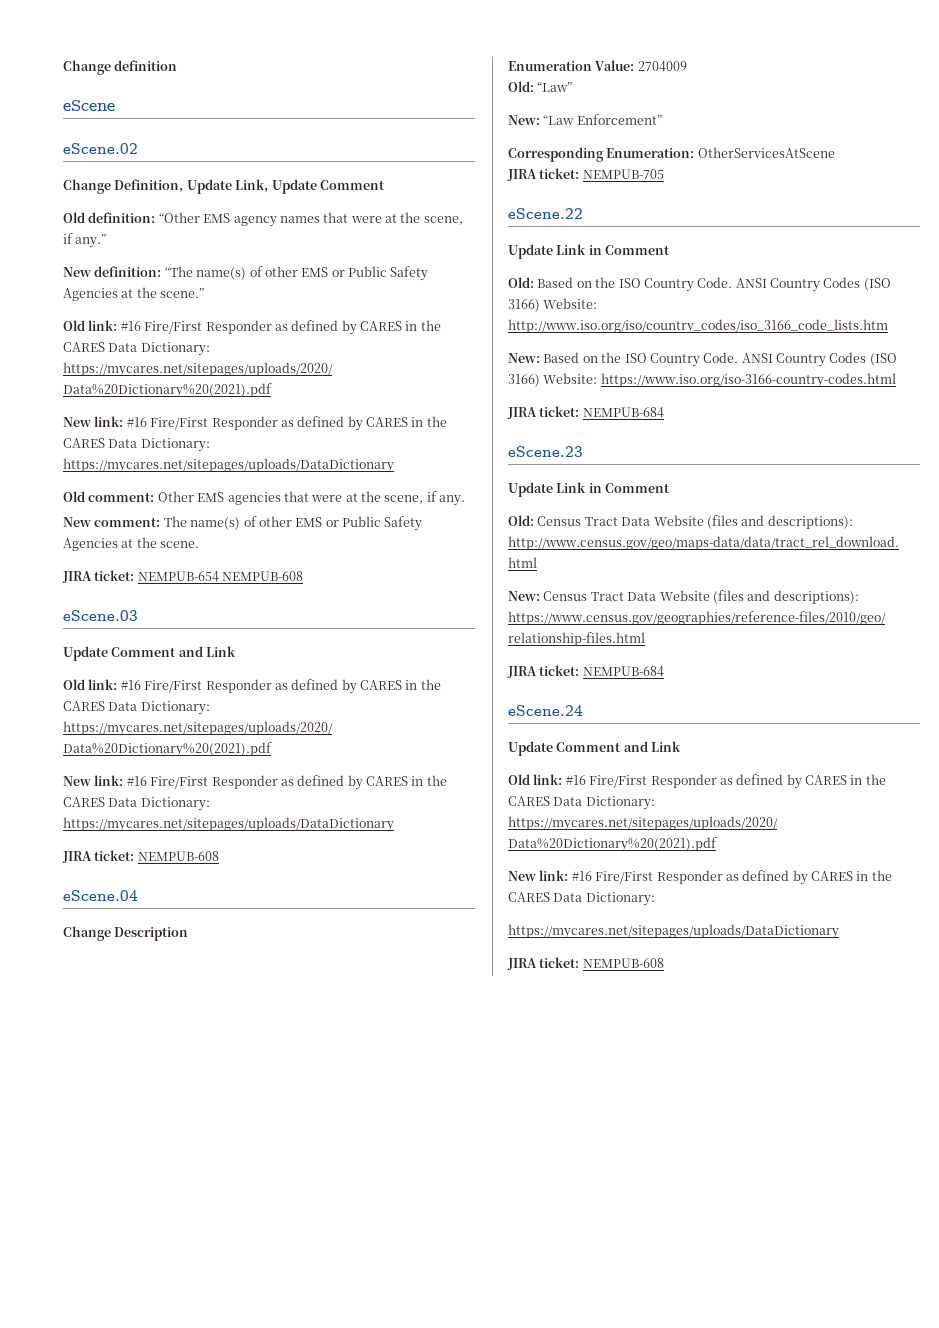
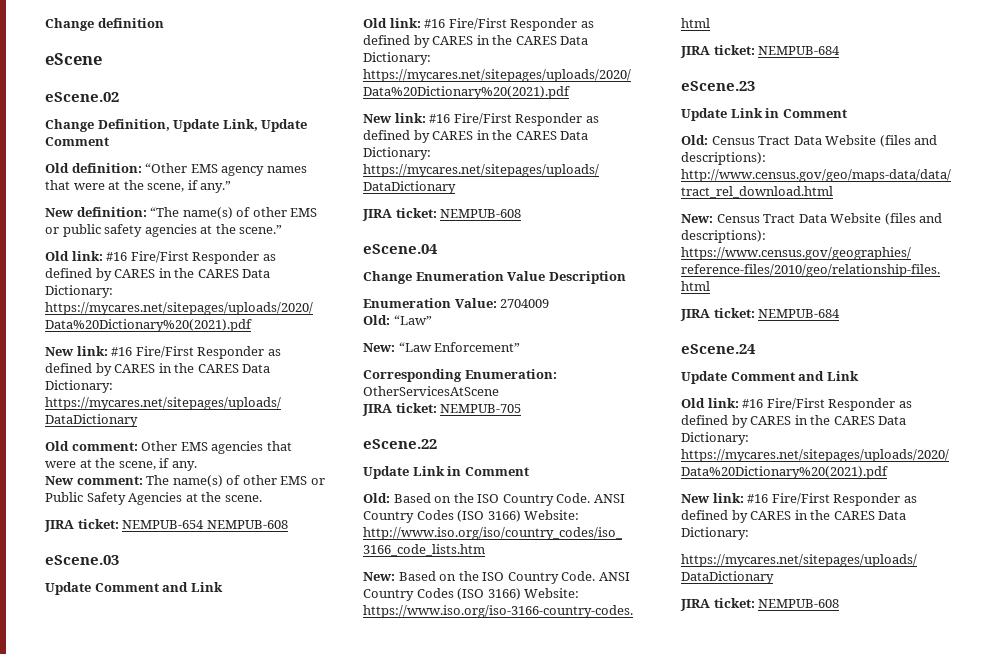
[348,266,429,281] [63,288,118,301] Public Safety Agencies -> [62,224,197,237] public safety agencies
(111, 933) none -> [415,271,546,281] Enumeration Value

